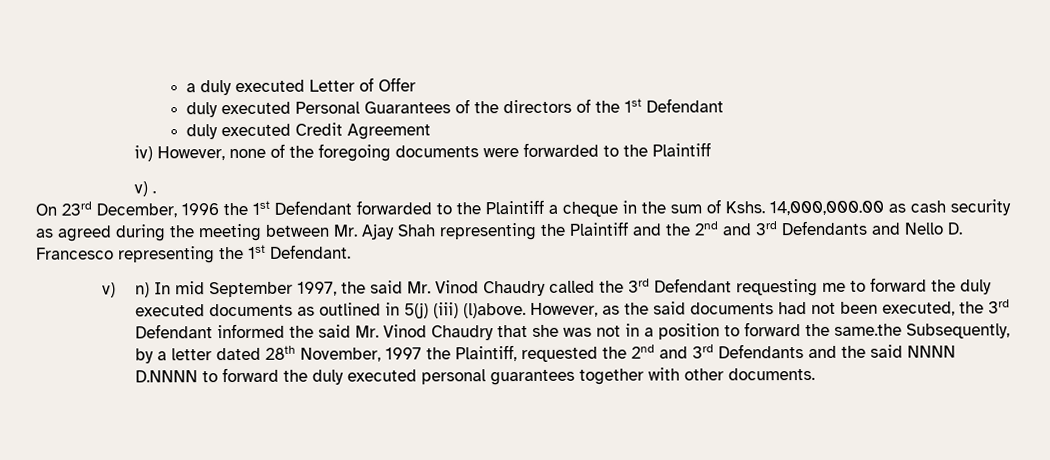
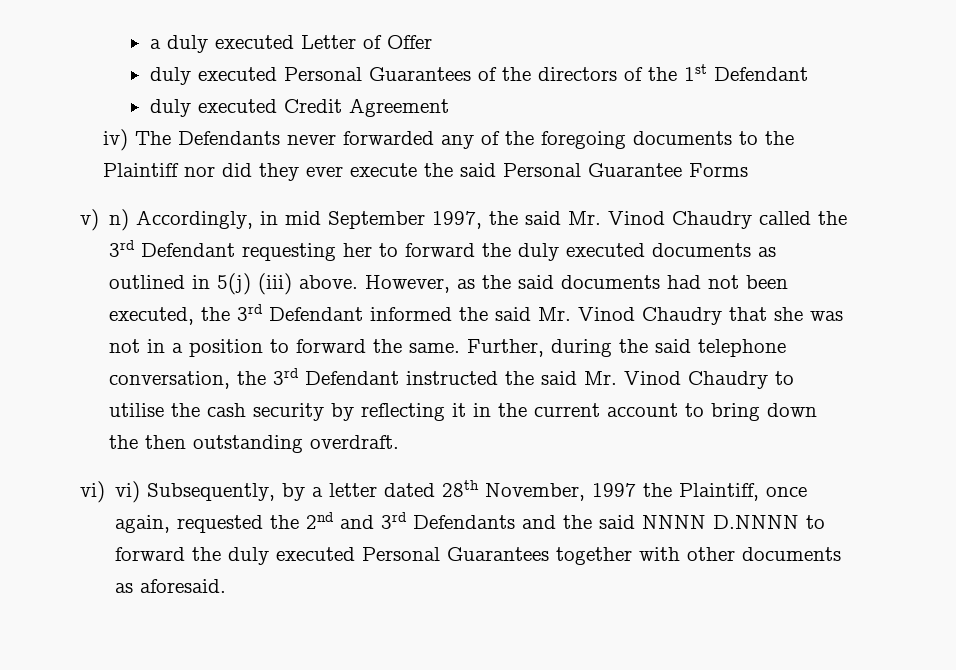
[157,146,267,161] However, none -> [135,131,475,149] The Defendants never forwarded any
[483,142,712,158] [134,181,157,197] [35,199,1011,218] [35,220,963,242] [36,244,351,264] were forwarded to the Plaintiff // v) . // On 23rd December, 1996 the 1st Defendant forwarded to the Plaintiff a cheque in the sum of Kshs. 14,000,000.00 as cash security as agreed during the meeting between Mr. Ajay Shah representing the Plaintiff and the 2nd and 3rd Defendants and Nello D. Francesco representing the 1st Defendant. -> [739,131,795,145] [103,163,749,181] to the Plaintiff nor did they ever execute the said Personal Guarantee Forms
[154,282,172,295] In -> [136,210,279,229] Accordingly, in
[822,282,847,292] me -> [343,243,373,257] her
[463,302,527,319] (l)above. -> [299,275,359,289] above.
[834,323,903,336] same.the -> [409,339,787,357] [109,368,795,389] [109,403,818,421] [109,435,400,453] [79,481,141,503] same. Further, during the said telephone conversation, the 3rd Defendant instructed the said Mr. Vinod Chaudry to utilise the cash security by reflecting it in the current account to bring down the then outstanding overdraft. // vi) vi)
(518, 353) none -> [766,487,808,497] [115,515,171,533] once again,
[421,369,576,386] personal guarantees -> [362,547,550,561] Personal Guarantees
[728,367,816,381] documents. -> [742,547,842,561] [115,579,227,593] documents as aforesaid.

